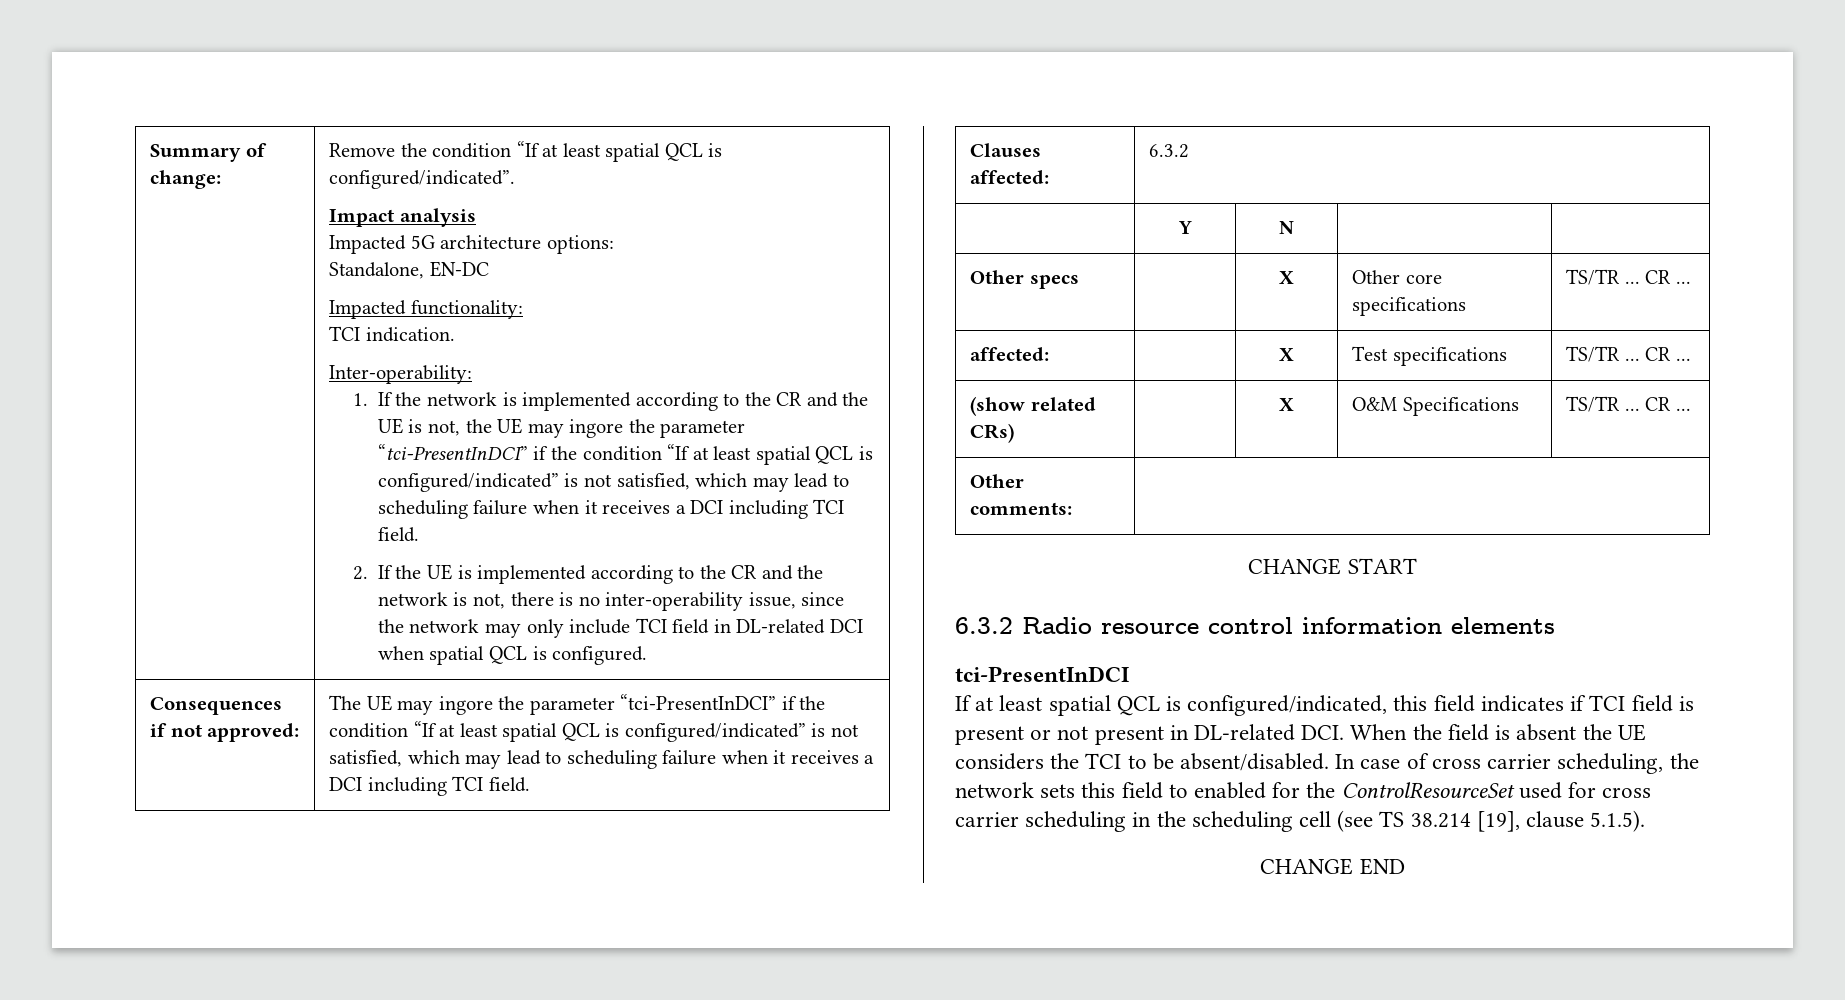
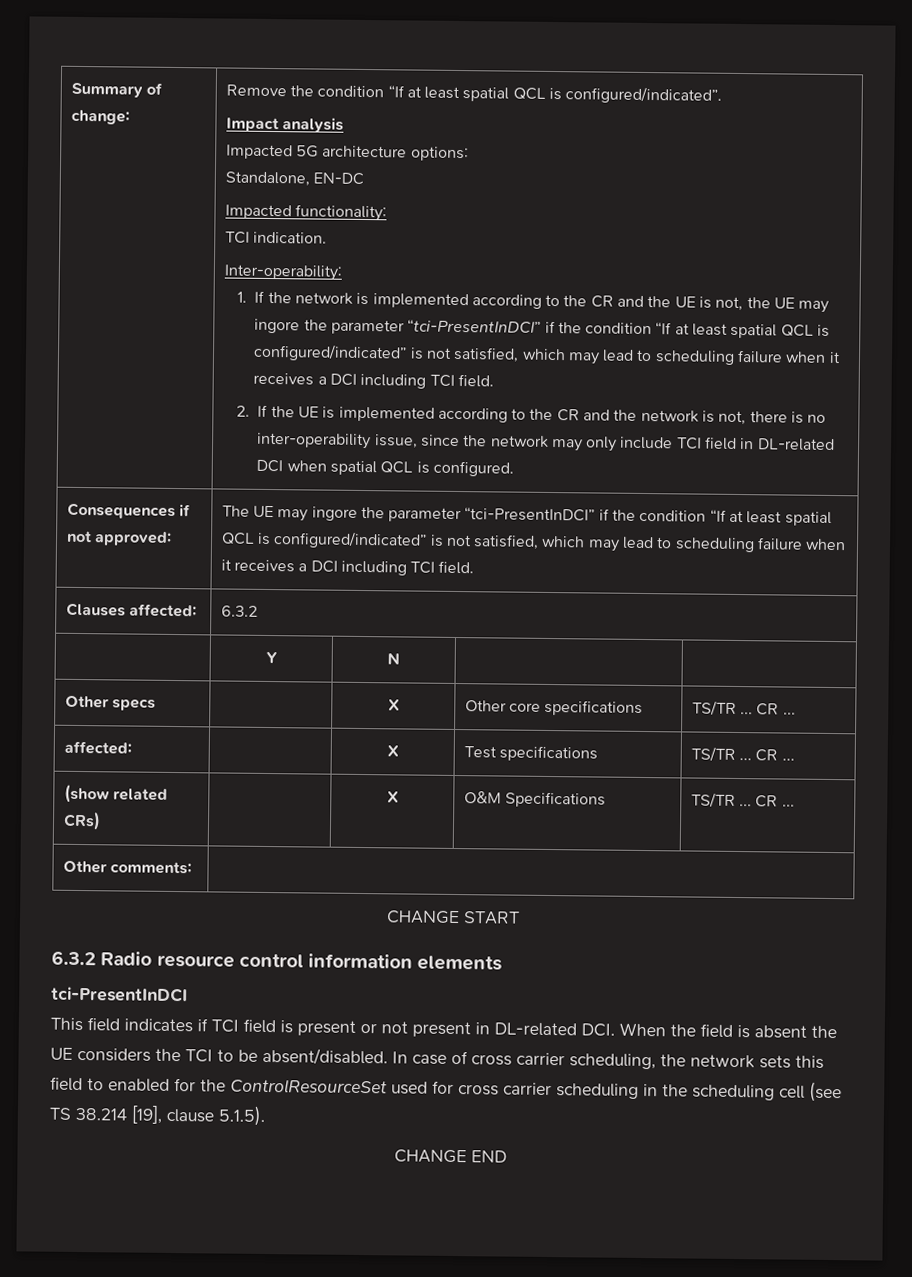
[955,695,1428,716] If at least spatial QCL is configured/indicated, this -> [50,1017,83,1032] This

